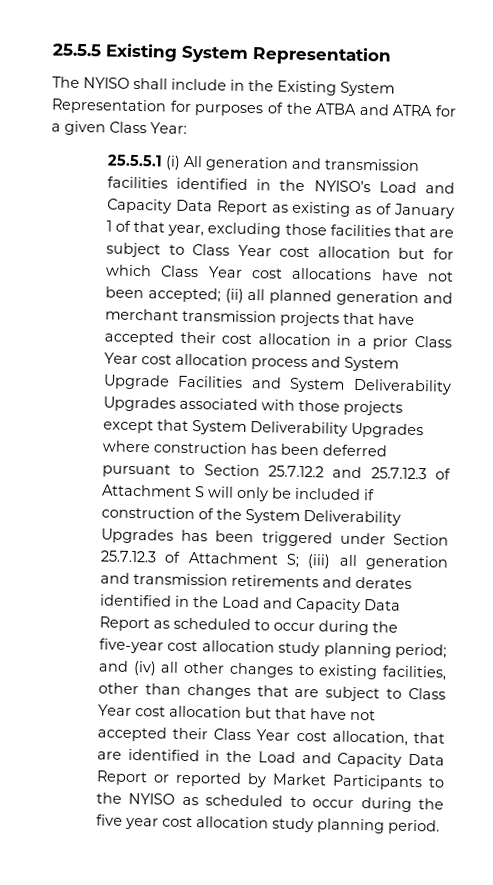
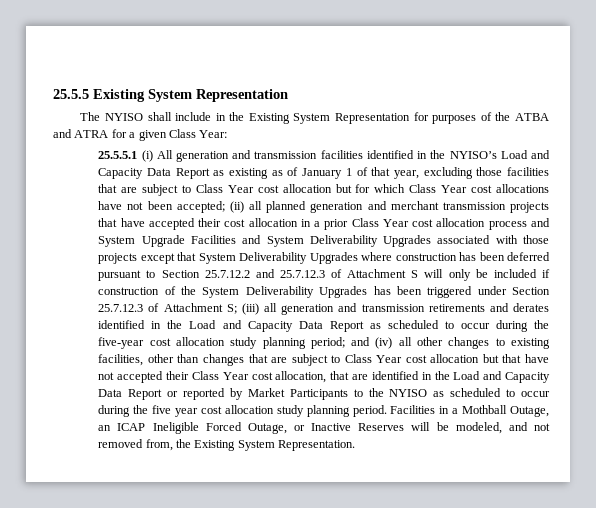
(440, 827) none -> [390,405,550,417] [98,422,551,434] [98,439,356,451] Facilities in a Mothball Outage, an ICAP Ineligible Forced Outage, or Inactive Reserves will be modeled, and not removed from, the Existing System Representation.

